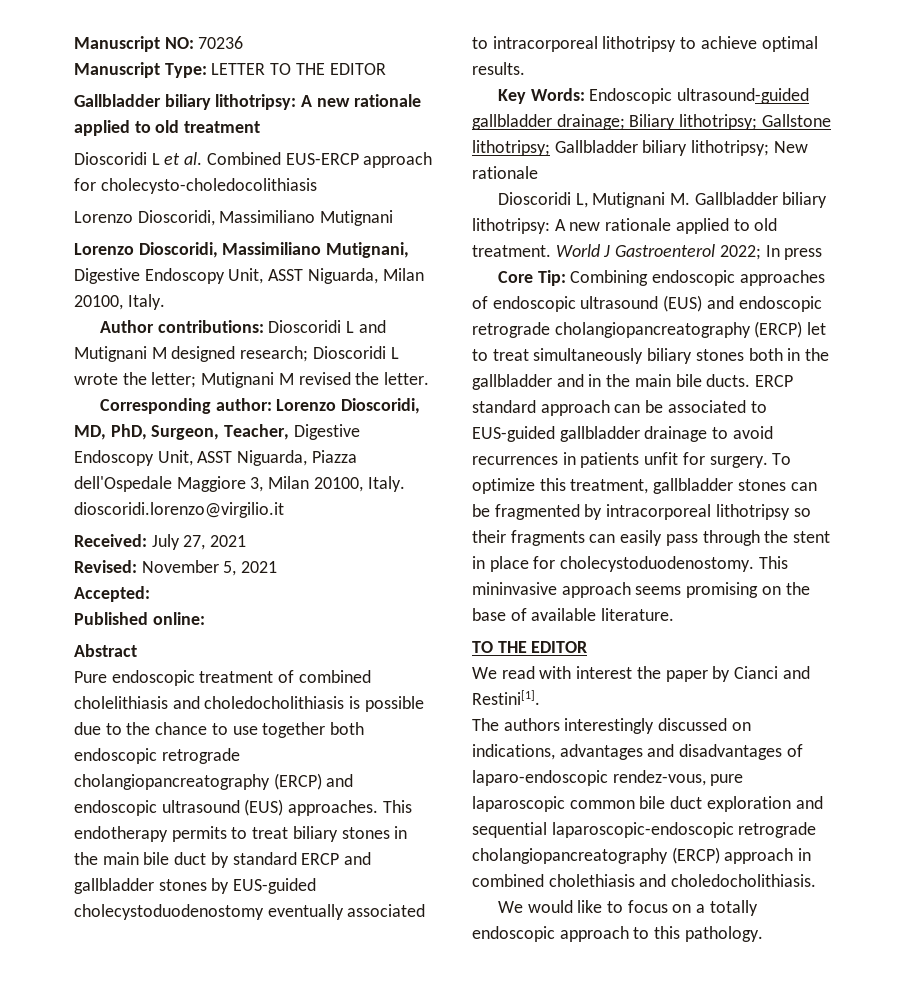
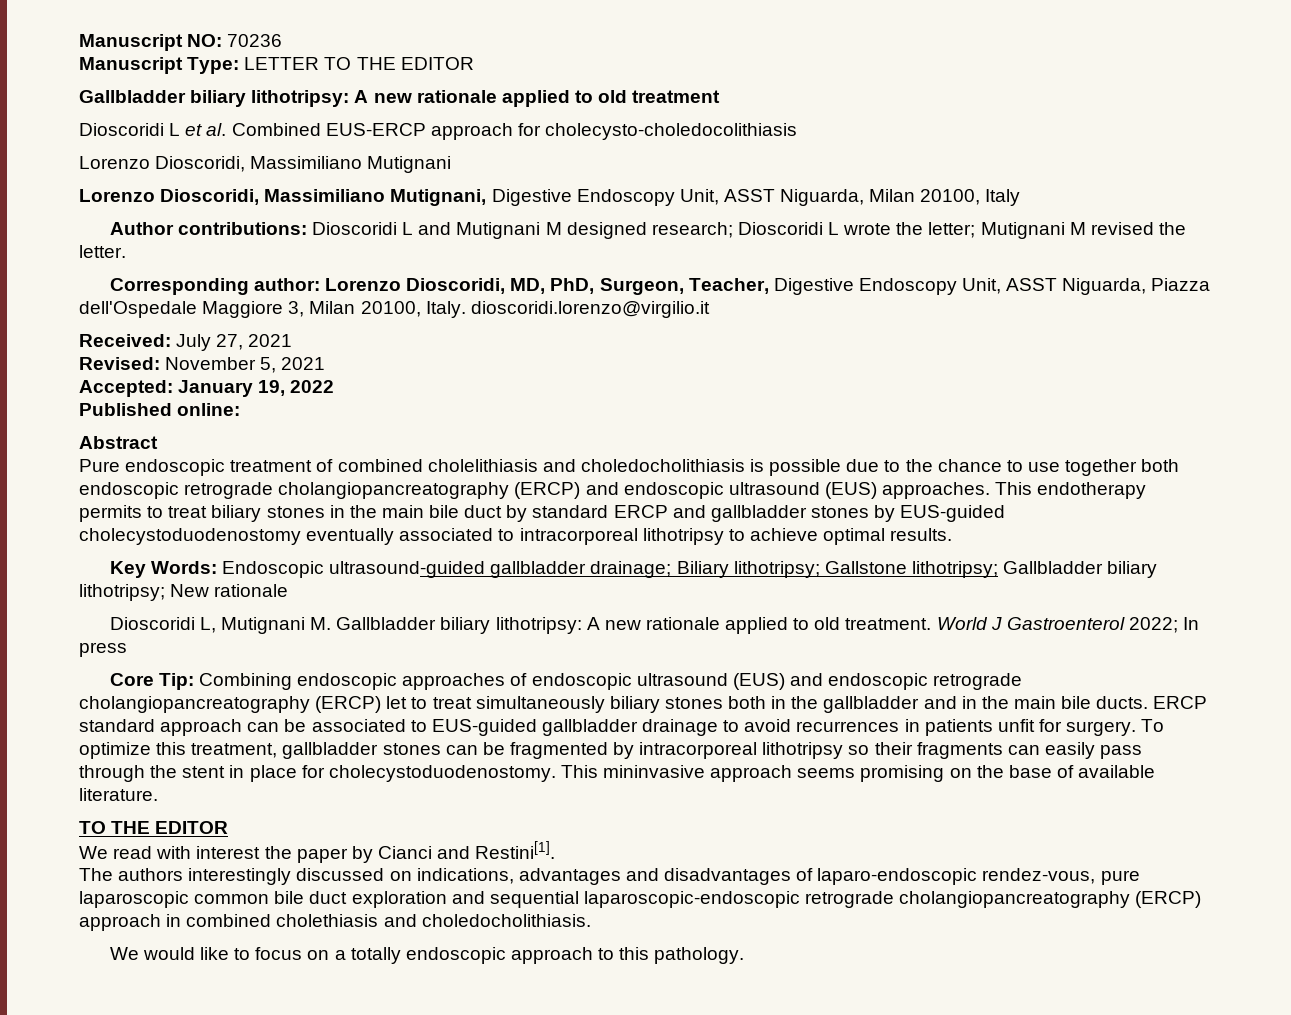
[127,294,165,310] Italy. -> [985,189,1021,206] Italy
(150, 594) none -> [178,380,335,397] January 19, 2022

